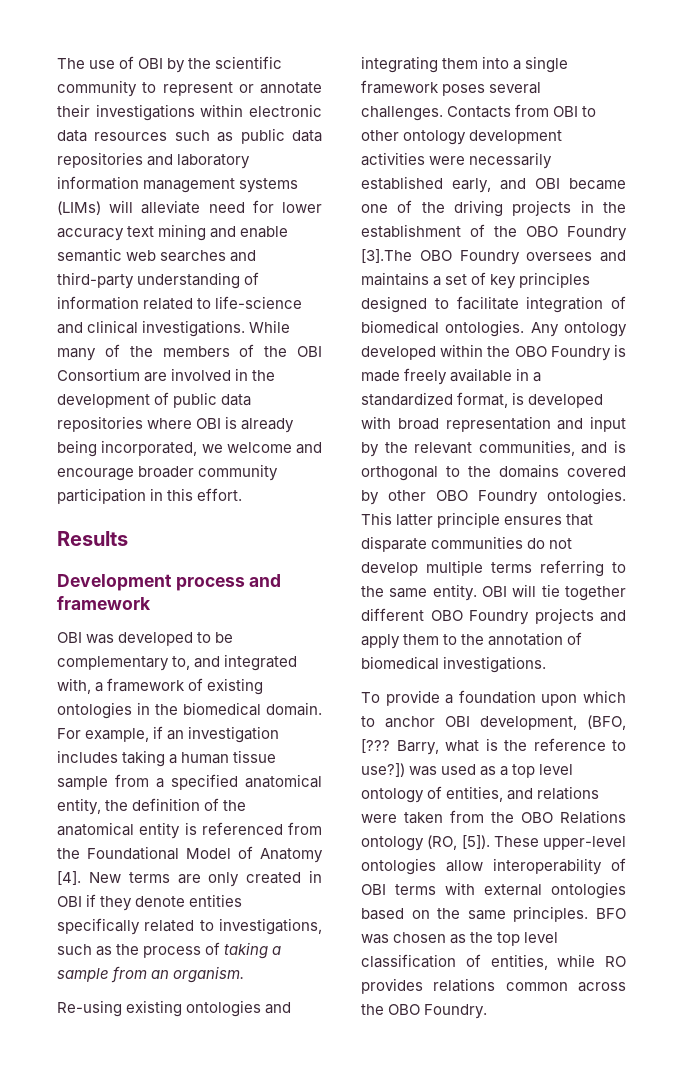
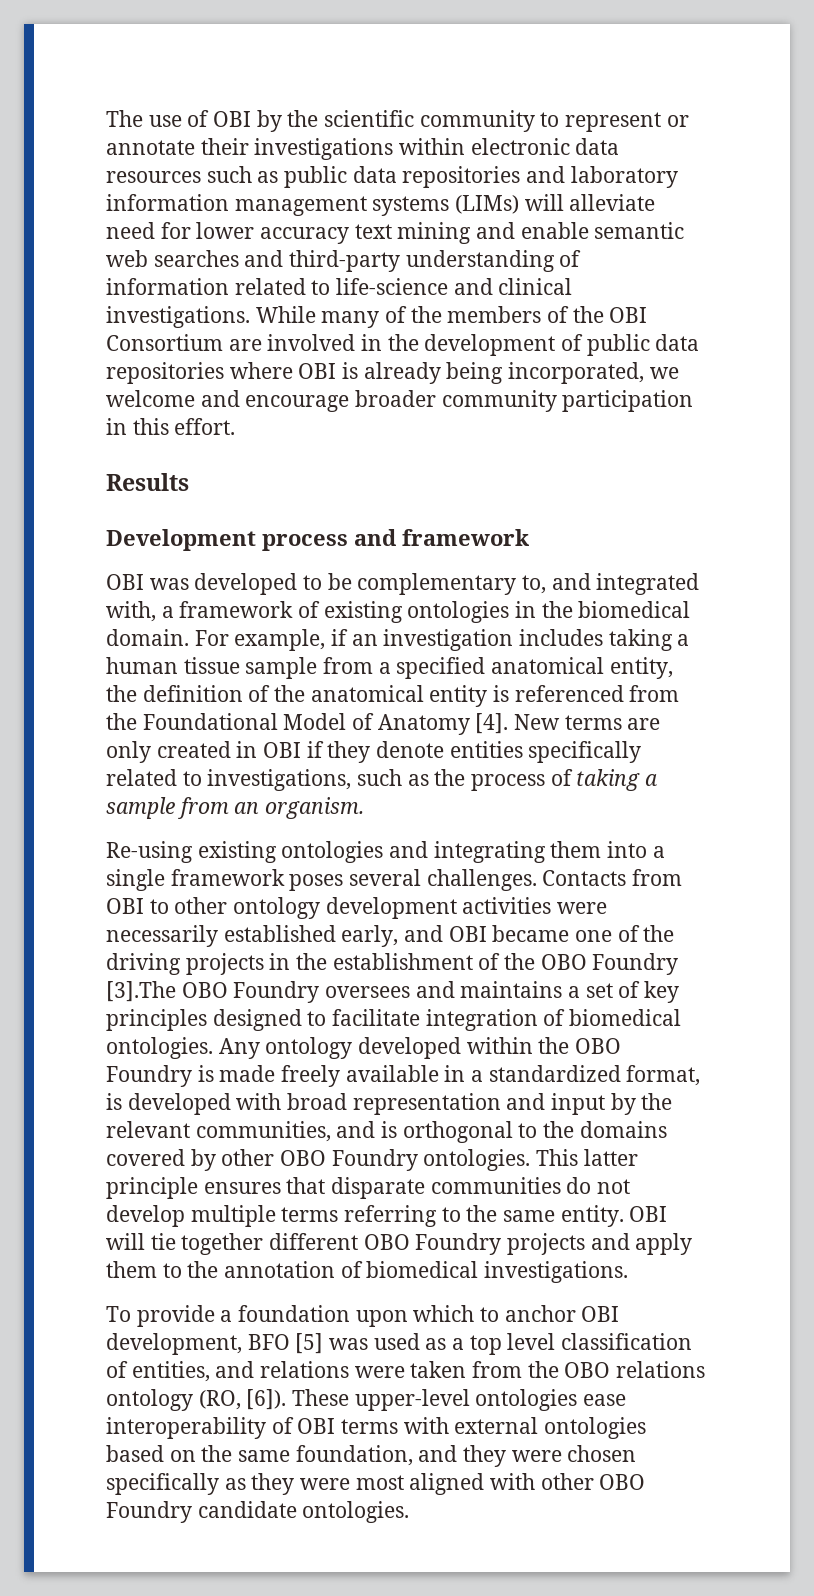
[587,715,626,730] [361,738,626,755] [361,763,405,777] (BFO, [??? Barry, what is the reference to use?]) -> [247,1333,324,1354] BFO [5]
[361,788,424,803] ontology -> [561,1333,693,1350] classification
[560,810,626,824] Relations -> [616,1361,706,1378] relations
[461,835,490,849] [5]). -> [246,1389,287,1410] [6]).
[446,860,483,872] allow -> [583,1394,627,1406] ease
[513,906,626,922] [361,932,559,946] [361,954,626,970] [361,978,626,994] [361,1004,488,1019] principles. BFO was chosen as the top level classification of entities, while RO provides relations common across the OBO Foundry. -> [295,1445,637,1467] [106,1473,646,1495] [106,1501,410,1523] foundation, and they were chosen specifically as they were most aligned with other OBO Foundry candidate ontologies.

